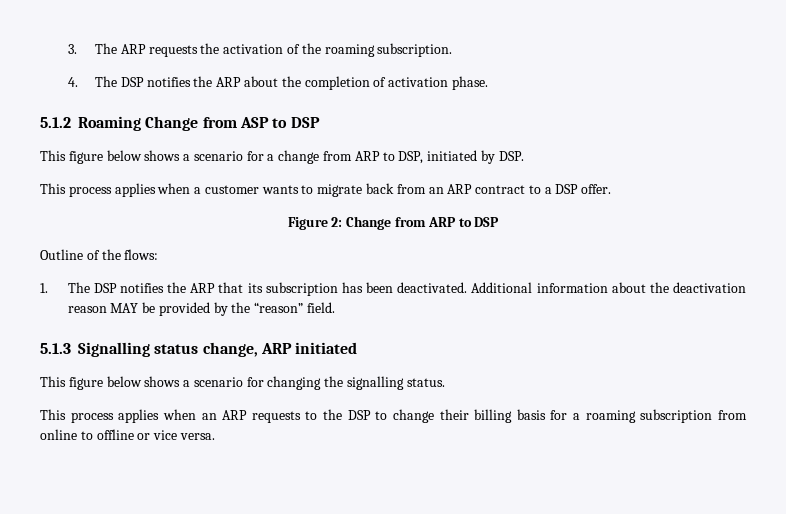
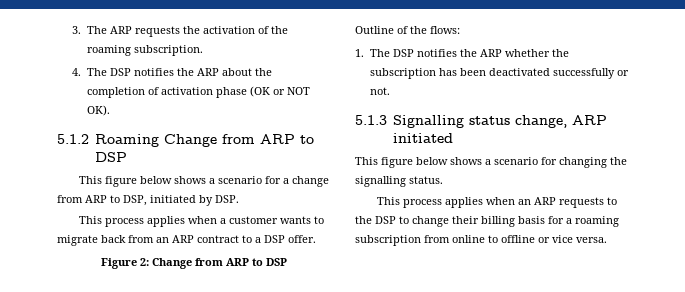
[451,76,488,90] phase. -> [215,86,310,98] [86,105,110,116] phase (OK or NOT OK).
[239,117,269,128] ASP -> [259,134,295,144] ARP
[218,282,263,293] that its -> [504,49,569,57] whether the
[397,282,747,293] [67,302,336,316] deactivated. Additional information about the deactivation reason MAY be provided by the “reason” field. -> [488,68,629,79] [369,87,390,95] deactivated successfully or not.

